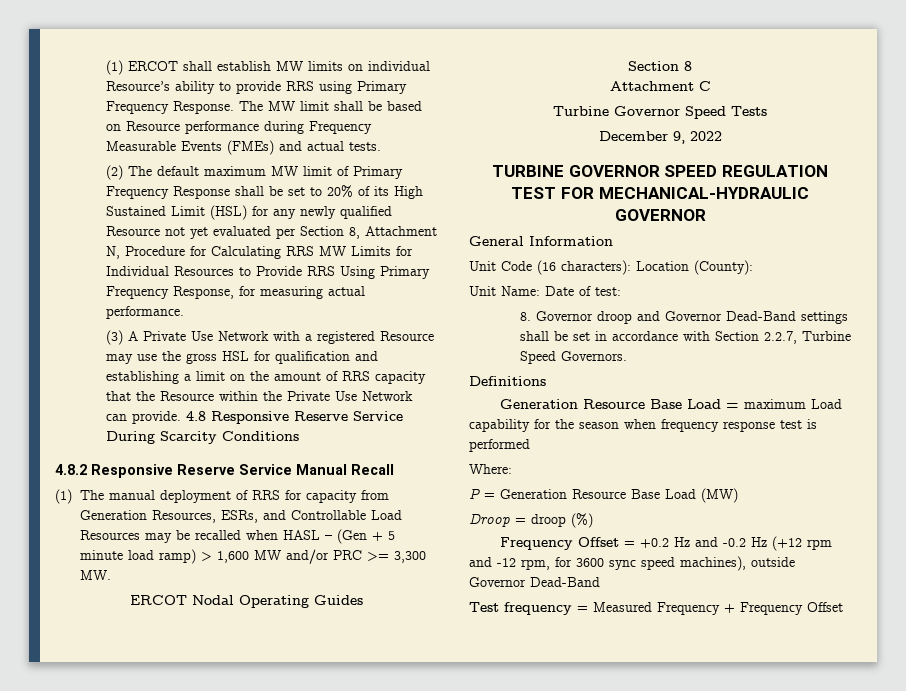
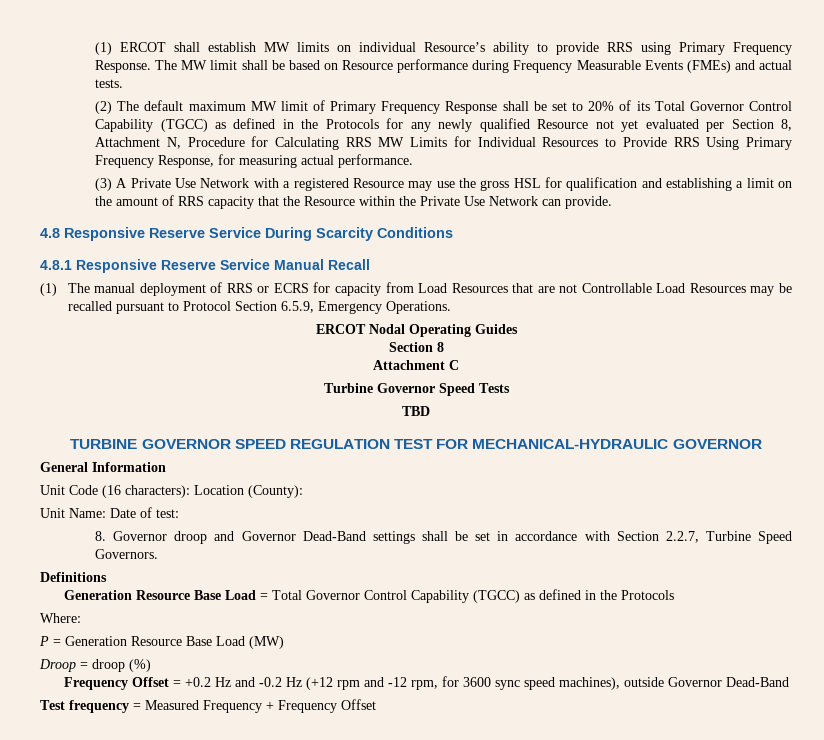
[393,186,423,199] [105,205,247,220] High Sustained Limit (HSL) -> [654,101,792,111] [95,118,379,132] Total Governor Control Capability (TGCC) as defined in the Protocols
(181, 417) none -> (613, 202) //
[55,464,87,475] 4.8.2 -> [40,260,72,270] 4.8.1
(281, 495) none -> [257,283,309,293] or ECRS
[80,510,287,523] Generation Resources, ESRs, and -> [418,283,578,293] Load Resources that are not
[246,529,396,544] [80,549,427,564] [80,570,112,580] when HASL – (Gen + 5 minute load ramp) > 1,600 MW and/or PRC >= 3,300 MW. -> [115,301,451,314] pursuant to Protocol Section 6.5.9, Emergency Operations.
[598,131,722,144] December 9, 2022 -> [402,406,430,416] TBD
[743,399,842,409] [469,419,817,432] [469,439,530,452] maximum Load capability for the season when frequency response test is performed -> [272,589,675,603] Total Governor Control Capability (TGCC) as defined in the Protocols

